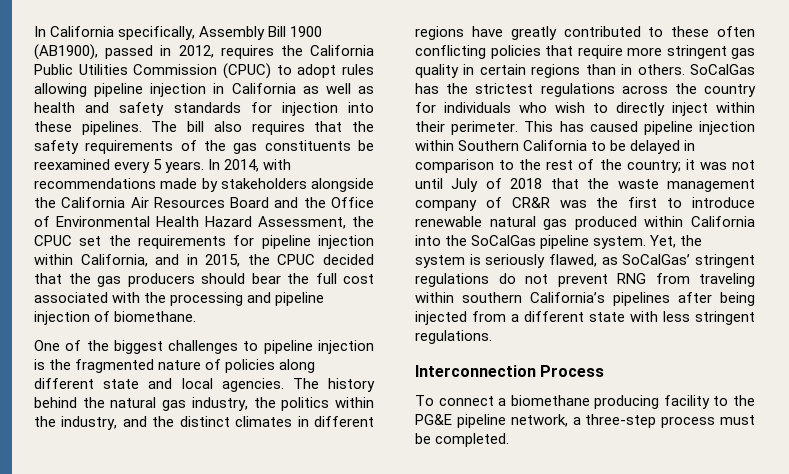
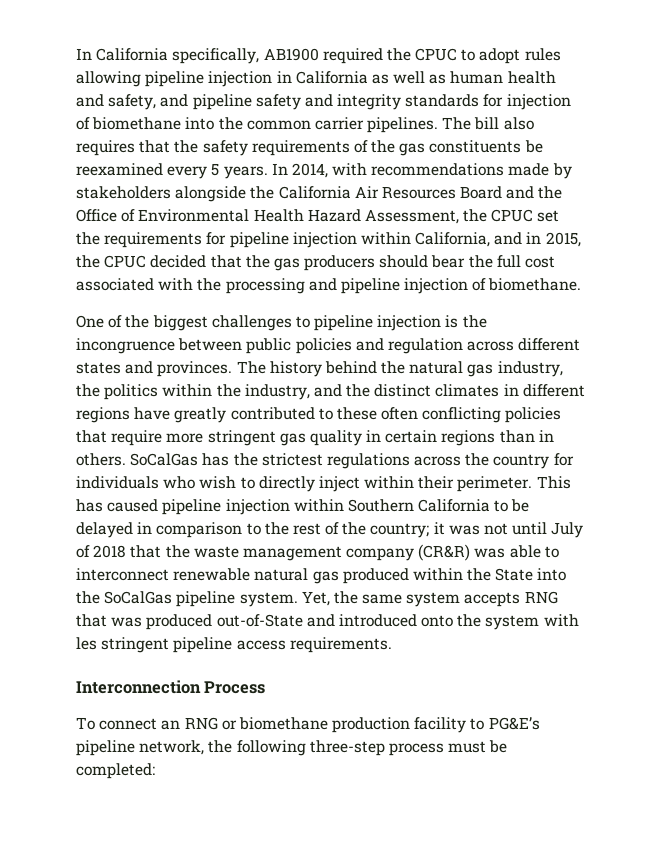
[199,26,323,40] [34,44,374,60] [34,63,271,79] Assembly Bill 1900 (AB1900), passed in 2012, requires the California Public Utilities Commission (CPUC) -> [263,48,458,64] AB1900 required the CPUC
(375, 90) none -> [450,71,504,84] human
[119,102,374,116] [34,121,72,132] safety standards for injection into these -> [108,94,571,110] [76,117,364,130] safety, and pipeline safety and integrity standards for injection of biomethane into the common carrier
[75,359,316,373] [34,378,284,392] fragmented nature of policies along different state and local agencies. -> [76,338,581,354] [76,361,233,377] incongruence between public policies and regulation across different states and provinces.
[485,197,755,208] of CR&R was the first to introduce -> [418,544,559,561] [76,568,169,581] (CR&R) was able to interconnect
[691,216,755,227] California -> [467,568,534,581] the State
[415,254,755,268] [415,273,755,287] [415,292,755,306] [415,311,755,325] [415,330,492,344] [415,365,605,377] [415,395,755,409] [415,414,581,428] system is seriously flawed, as SoCalGas’ stringent regulations do not prevent RNG from traveling within southern California’s pipelines after being injected from a different state with less stringent regulations. // Interconnection Process // To connect a biomethane producing facility to the PG&E pipeline network, a -> [362,591,558,607] [76,614,579,630] [76,637,392,653] [76,680,266,694] [76,717,540,733] [76,740,306,756] same system accepts RNG that was produced out-of-State and introduced onto the system with les stringent pipeline access requirements. // Interconnection Process // To connect an RNG or biomethane production facility to PG&E’s pipeline network, the following
[435,433,510,447] completed. -> [76,763,155,779] completed:

